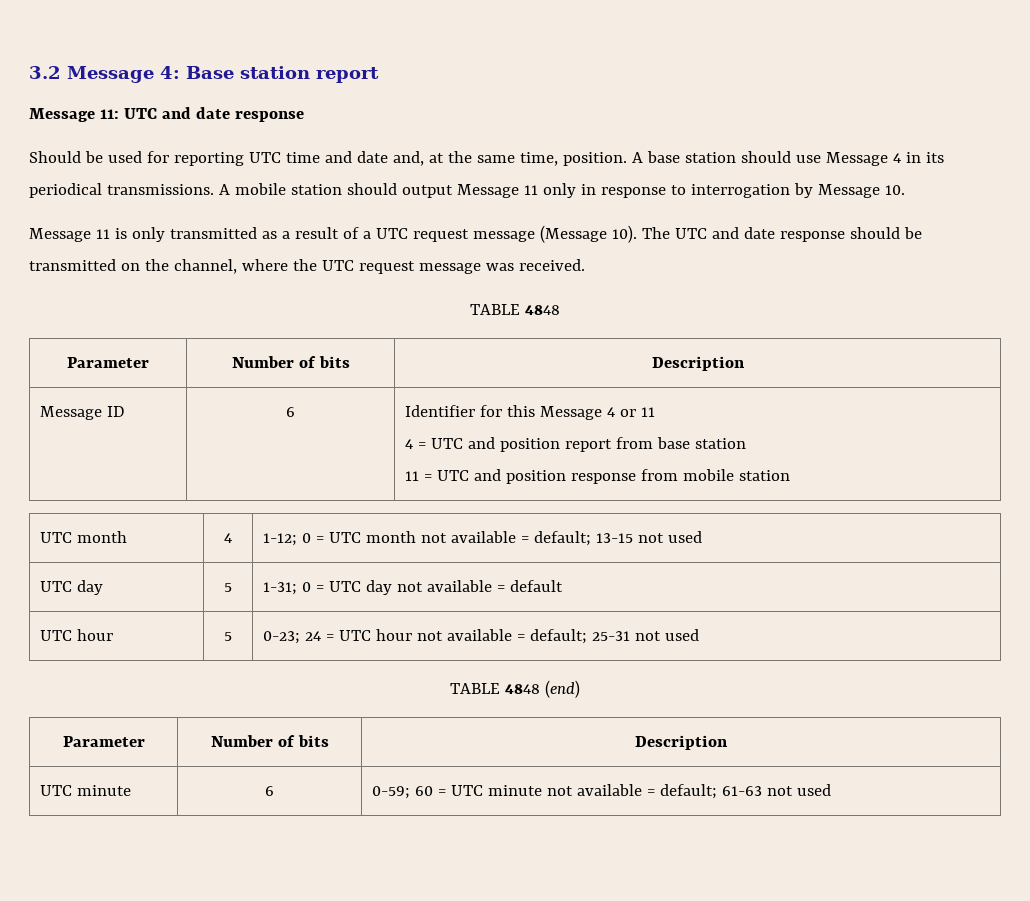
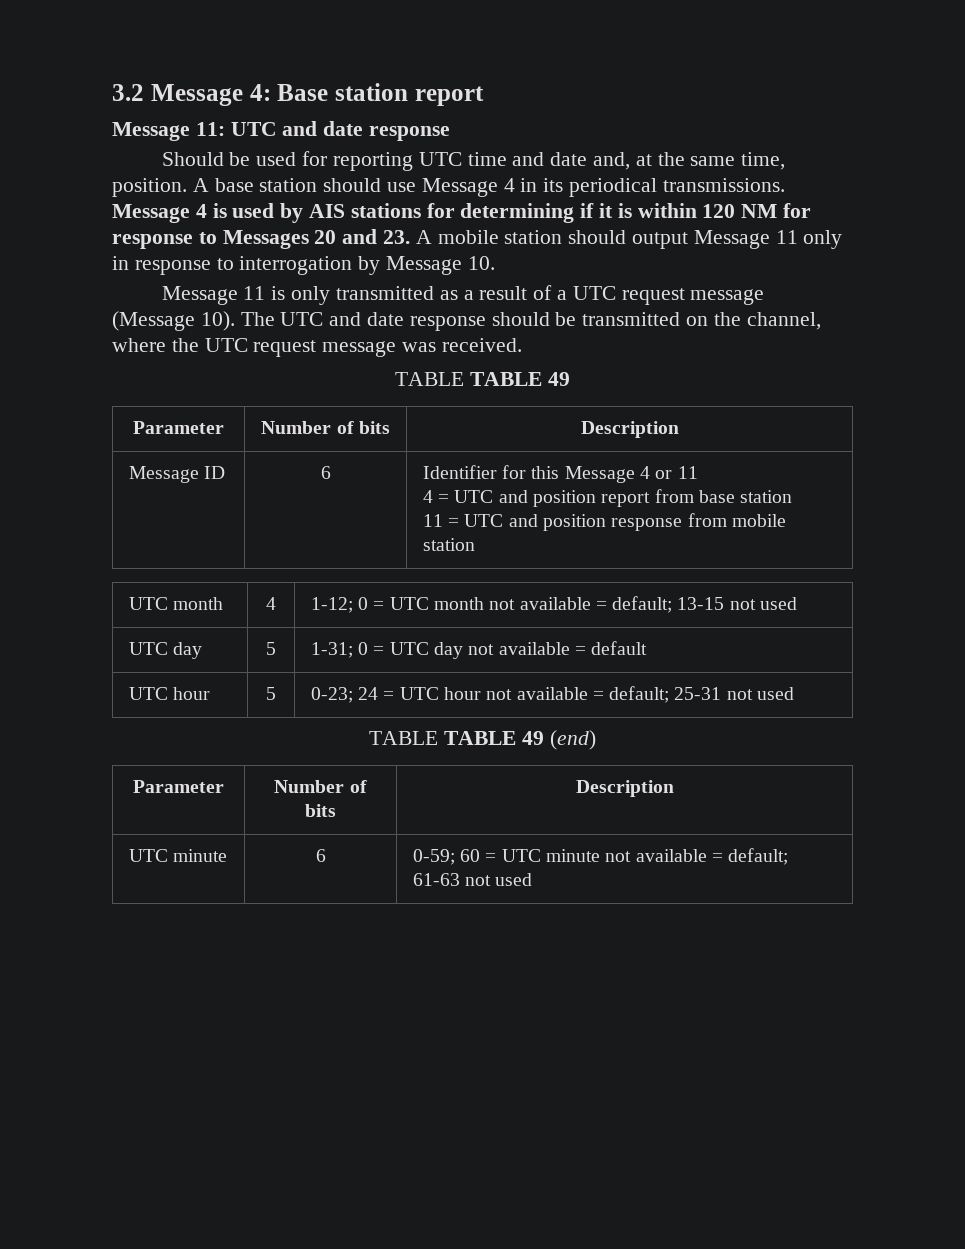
(214, 189) none -> [112,203,812,223] [112,229,411,249] Message 4 is used by AIS stations for determining if it is within 120 NM for response to Messages 20 and 23.
[524,305,560,315] 4848 -> [470,372,570,386] TABLE 49
[505,684,540,694] 4848 -> [444,731,544,745] TABLE 49

